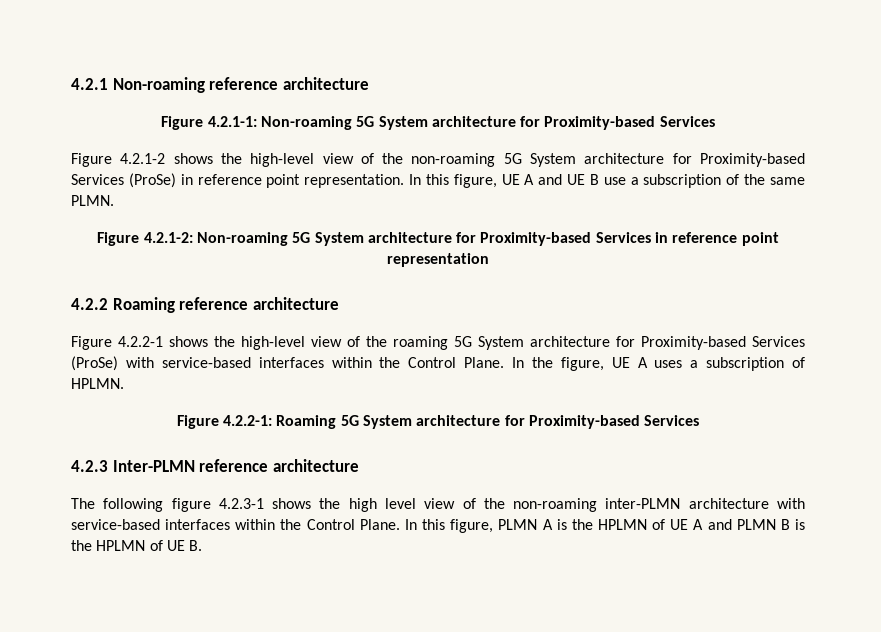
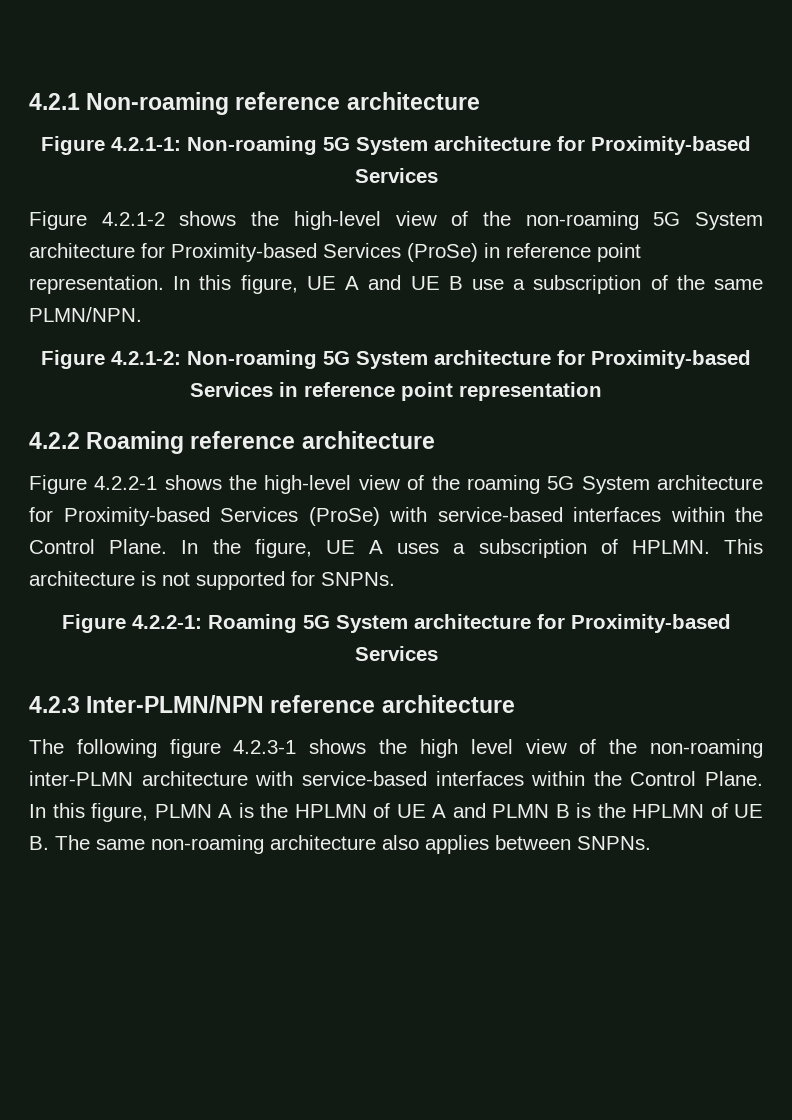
[71,195,114,206] PLMN. -> [29,307,142,322] PLMN/NPN.
(124, 383) none -> [723,539,763,554] [29,571,395,590] This architecture is not supported for SNPNs.
[112,460,195,472] Inter-PLMN -> [86,695,265,713] Inter-PLMN/NPN
(203, 545) none -> [55,835,651,854] The same non-roaming architecture also applies between SNPNs.

